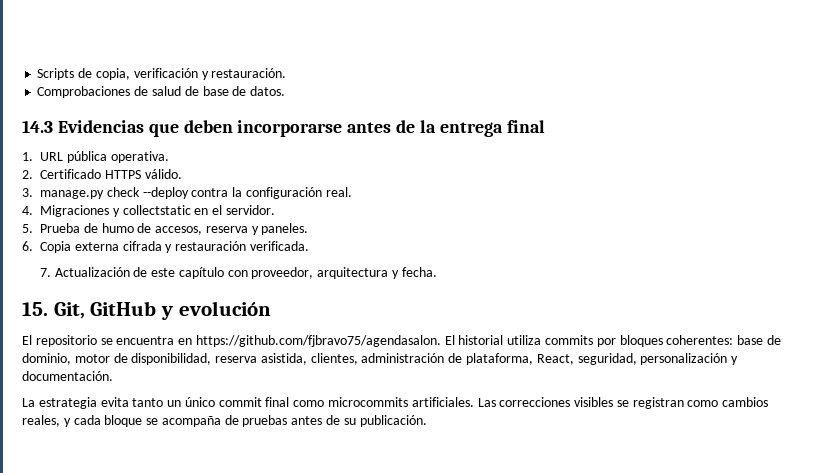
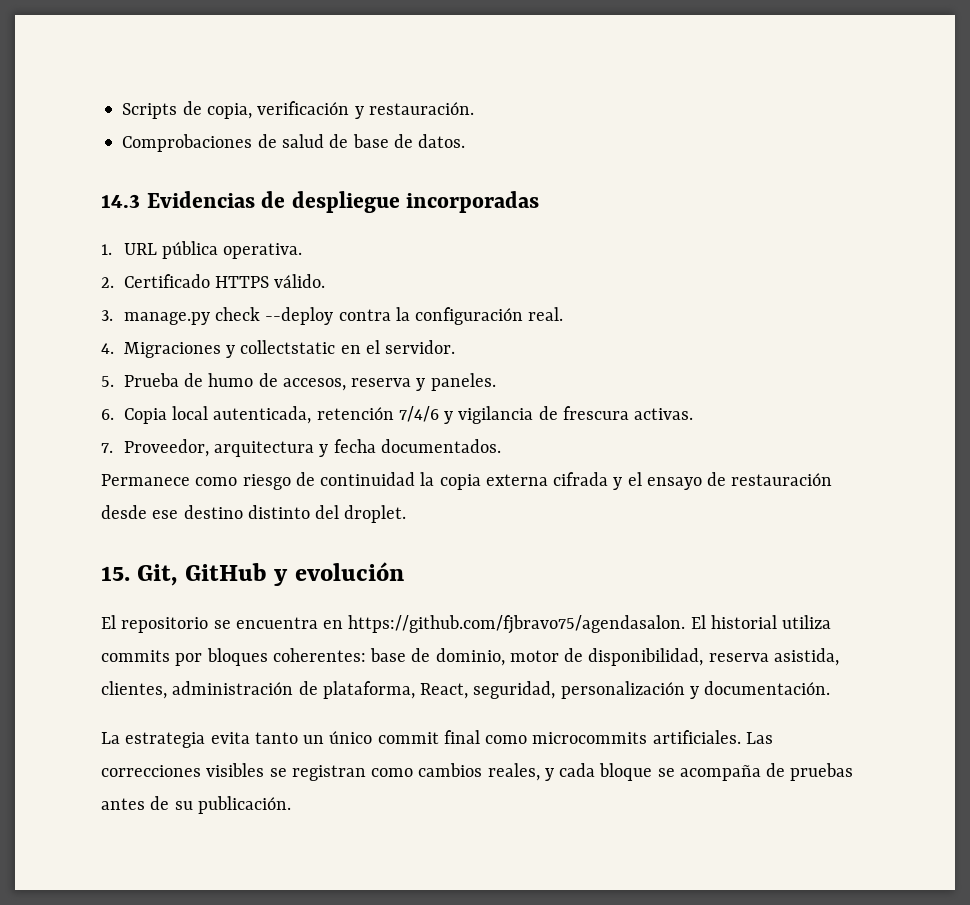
[148,120,545,137] que deben incorporarse antes de la entrega final -> [261,191,540,213] de despliegue incorporadas
[74,241,309,253] [39,267,437,279] externa cifrada y restauración verificada. // 7. Actualización de este capítulo con proveedor, arquitectura y fecha. -> [172,406,694,424] [101,439,501,457] [101,472,833,490] [101,505,407,523] local autenticada, retención 7/4/6 y vigilancia de frescura activas. // 7. Proveedor, arquitectura y fecha documentados. // Permanece como riesgo de continuidad la copia externa cifrada y el ensayo de restauración desde ese destino distinto del droplet.

